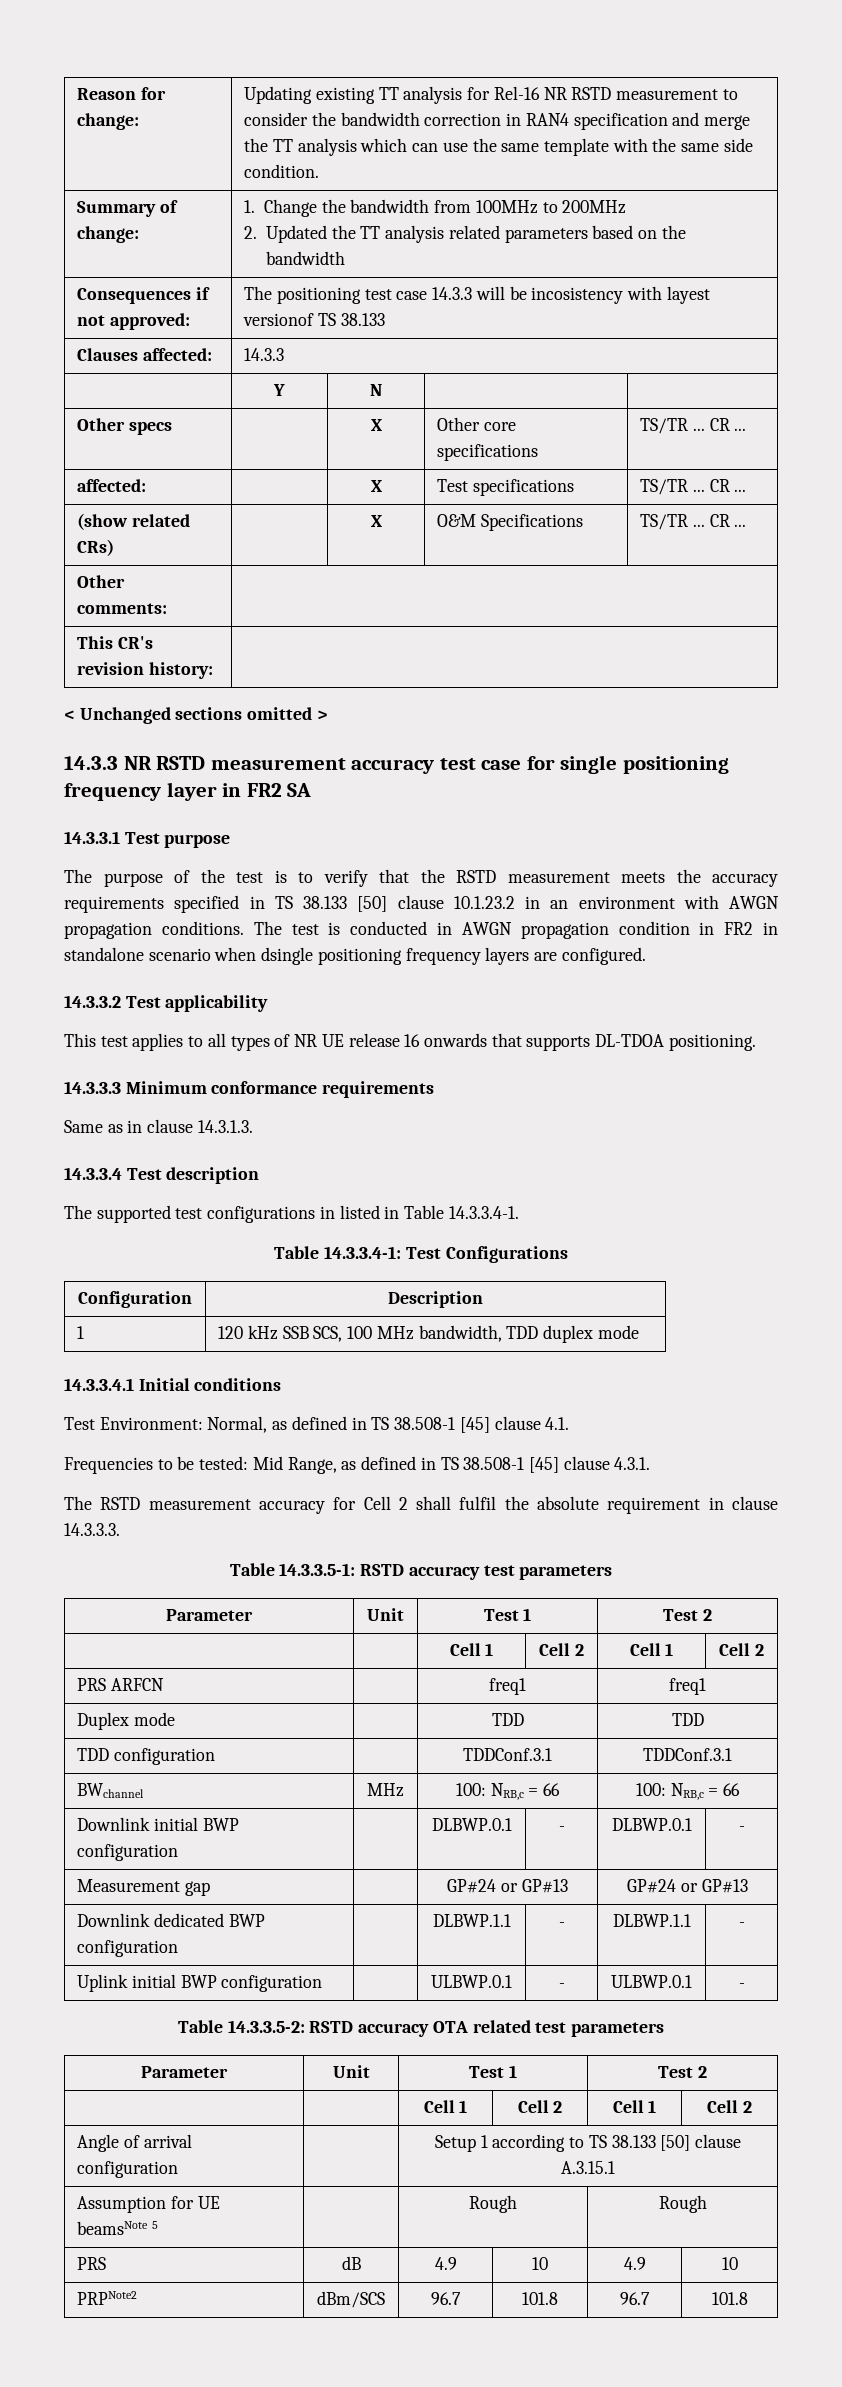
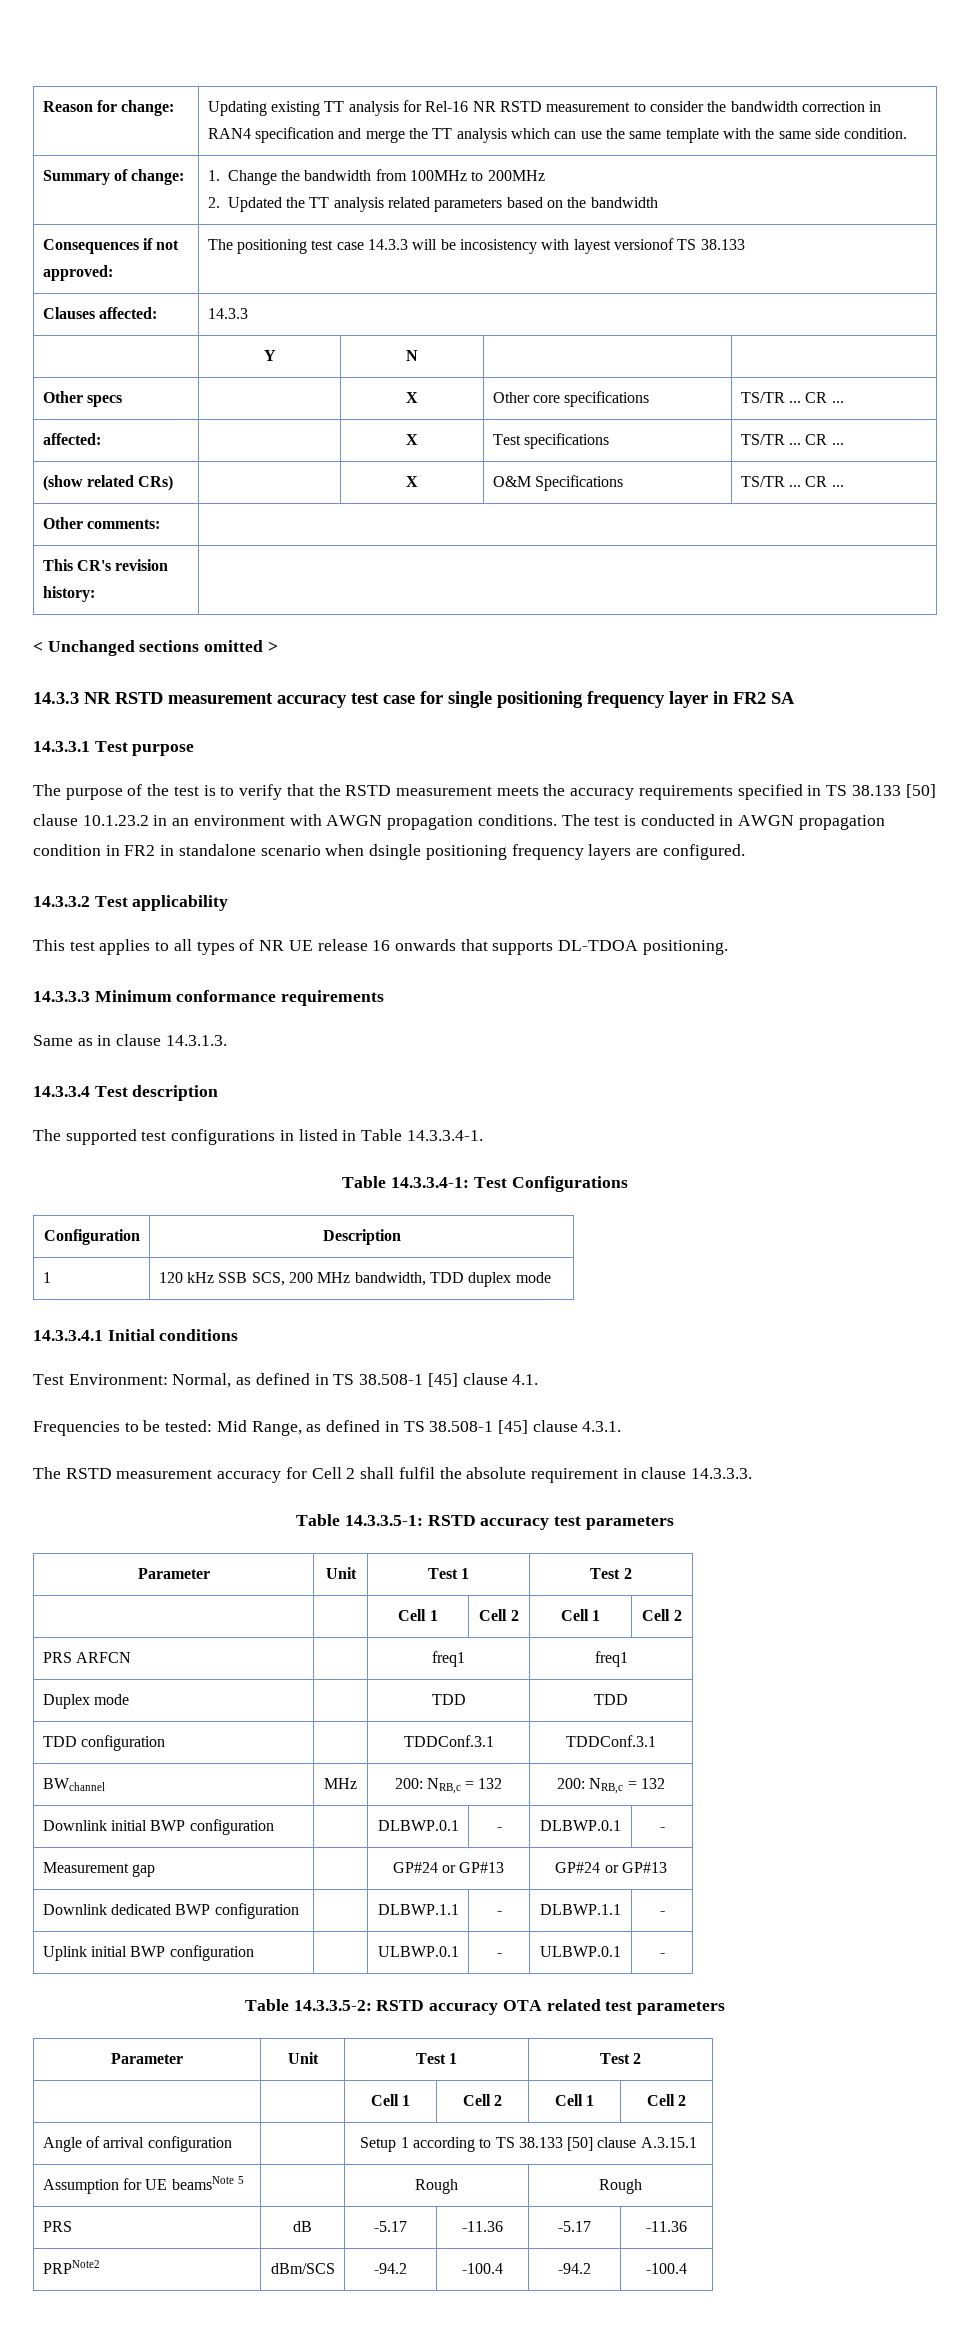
[347,1326,373,1339] 100 -> [289,1272,314,1283] 200
[455,1783,561,1800] [635,1783,741,1800] 100: NRB,c = 66 | 100: NRB,c = 66 -> [394,1778,503,1794] [557,1778,665,1794] 200: NRB,c = 132 | 200: NRB,c = 132
[434,2257,457,2270] [532,2257,548,2270] [623,2257,646,2270] [721,2257,738,2270] [77,2291,138,2305] [317,2291,385,2308] [431,2292,461,2305] [522,2292,558,2305] [620,2292,650,2305] [711,2292,748,2305] 4.9 | 10 | 4.9 | 10 // PRPNote2 | dBm/SCS | 96.7 | 101.8 | 96.7 | 101.8 -> [374,2221,407,2232] [462,2221,503,2232] [558,2221,591,2232] [646,2221,687,2232] [42,2260,100,2274] [270,2263,335,2274] [374,2263,407,2274] [462,2263,503,2274] [558,2263,591,2274] [646,2263,687,2274] -5.17 | -11.36 | -5.17 | -11.36 // PRPNote2 | dBm/SCS | -94.2 | -100.4 | -94.2 | -100.4

